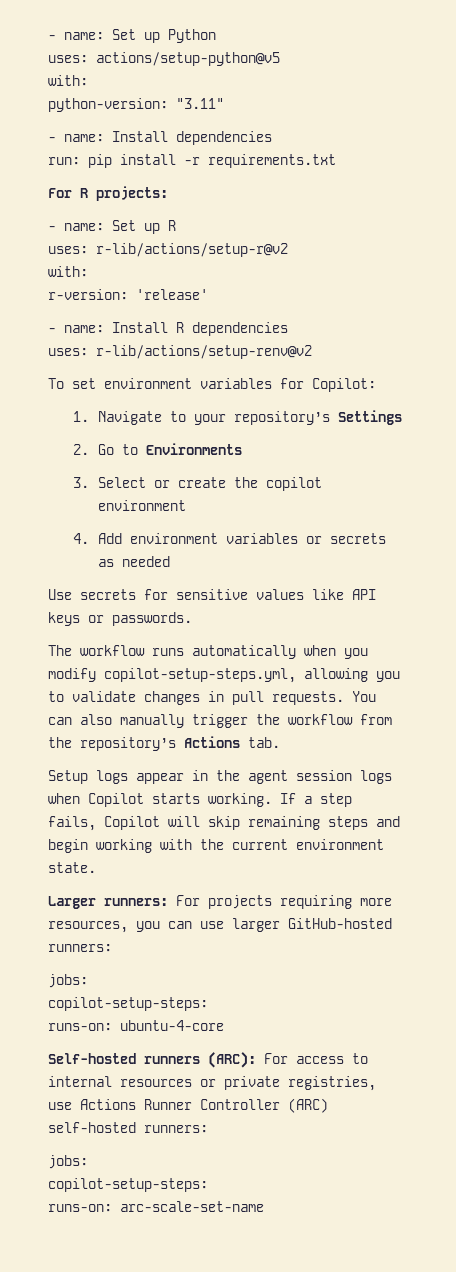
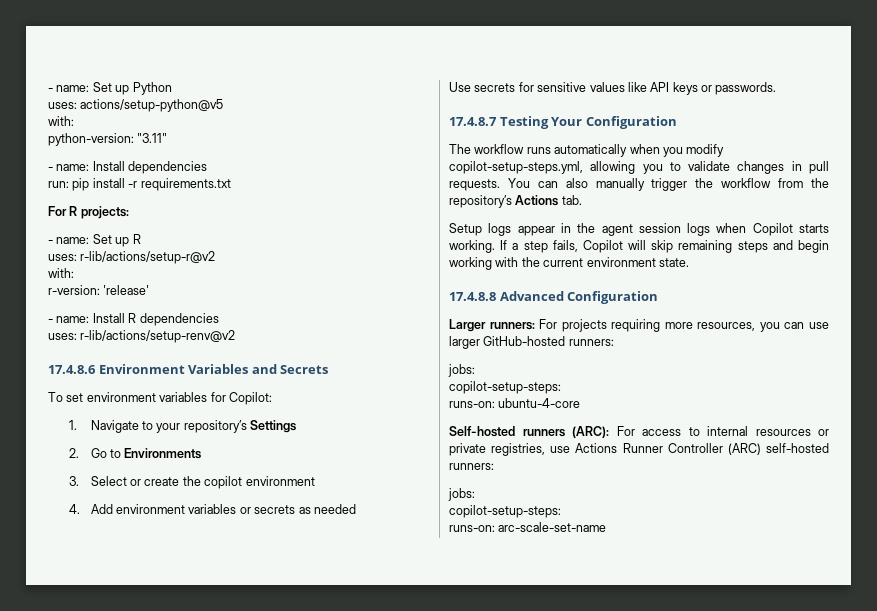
(312, 352) none -> [48,364,329,374] // 17.4.8.6 Environment Variables and Secrets
(192, 619) none -> [449,116,677,129] // 17.4.8.7 Testing Your Configuration
(96, 867) none -> [449,291,659,304] // 17.4.8.8 Advanced Configuration

